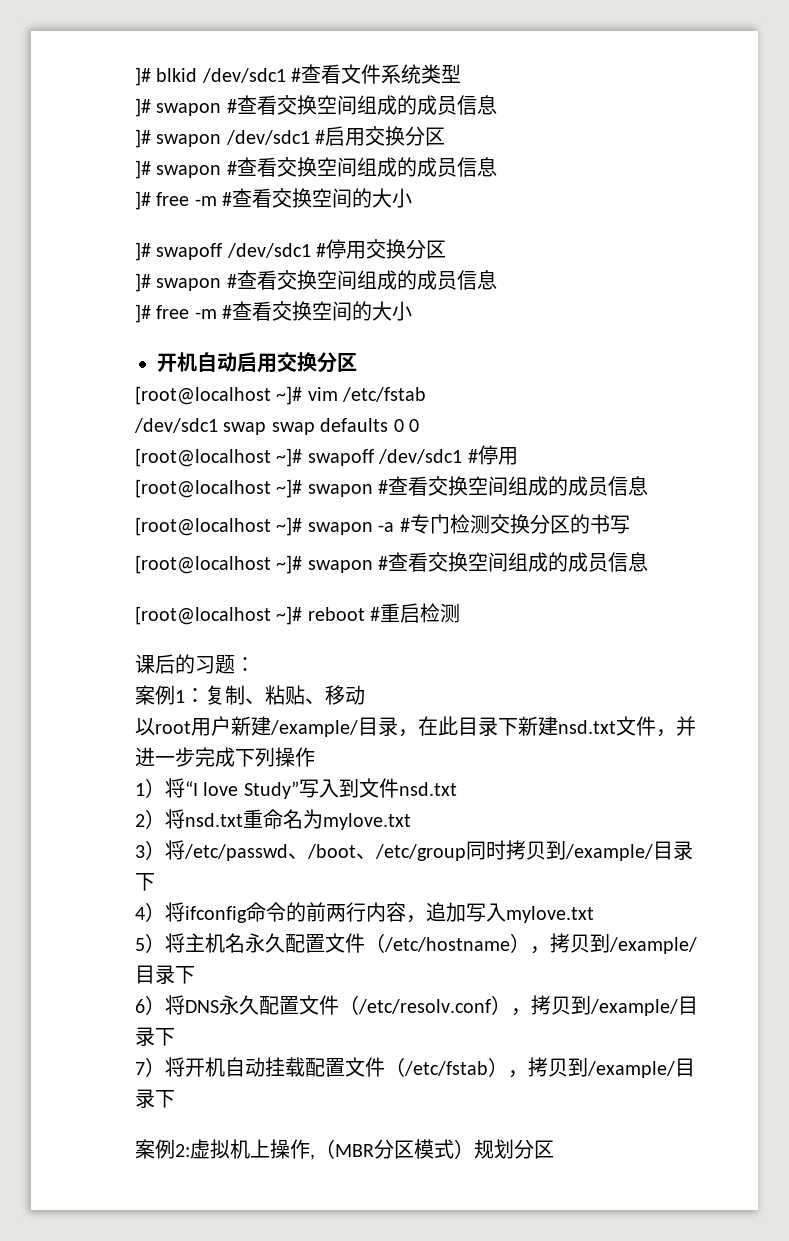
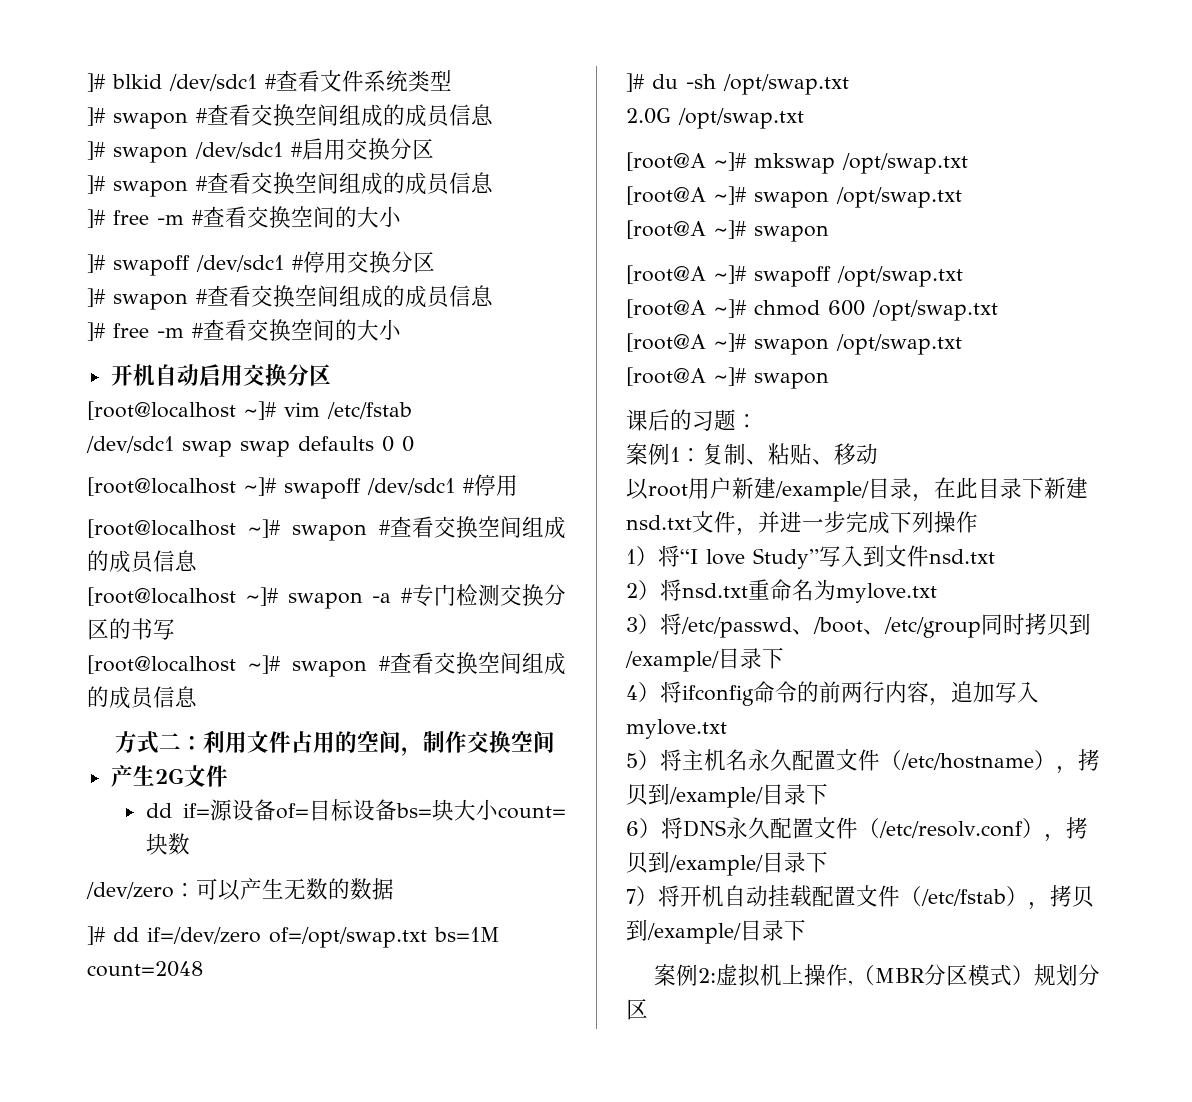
[135,603,461,625] [root@localhost ~]# reboot #重启检测 -> [115,730,556,756] [110,765,228,787] [145,799,566,821] [145,833,190,855] [86,878,394,901] [87,926,500,948] [87,961,203,977] [626,73,849,95] [626,108,804,129] [626,152,968,174] [626,186,962,208] [626,220,829,242] [626,265,963,287] [626,299,998,321] [626,333,962,355] [626,367,829,389] 方式二：利用文件占用的空间，制作交换空间 // 产生2G文件 // dd if=源设备of=目标设备bs=块大小count=块数 // /dev/zero：可以产生无数的数据 // ]# dd if=/dev/zero of=/opt/swap.txt bs=1M count=2048 // ]# du -sh /opt/swap.txt // 2.0G /opt/swap.txt // [root@A ~]# mkswap /opt/swap.txt // [root@A ~]# swapon /opt/swap.txt // [root@A ~]# swapon // [root@A ~]# swapoff /opt/swap.txt // [root@A ~]# chmod 600 /opt/swap.txt // [root@A ~]# swapon /opt/swap.txt // [root@A ~]# swapon

